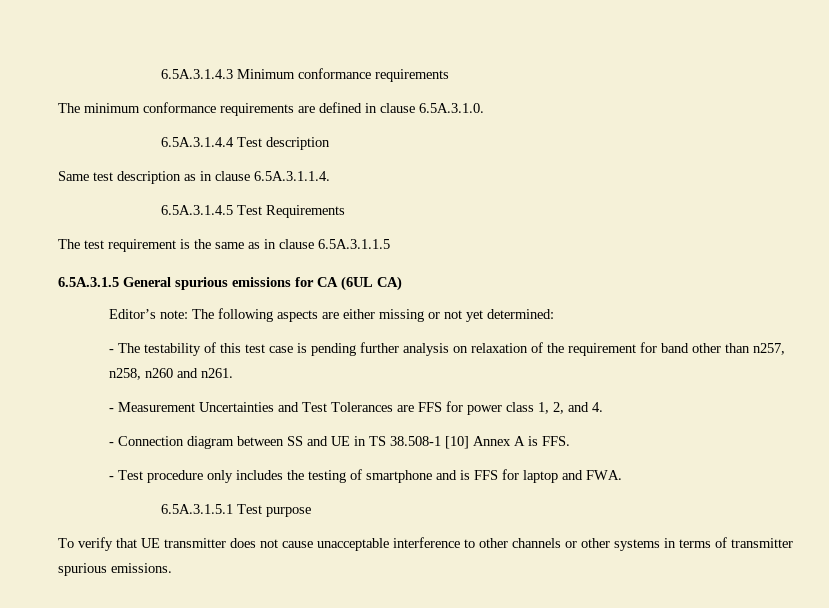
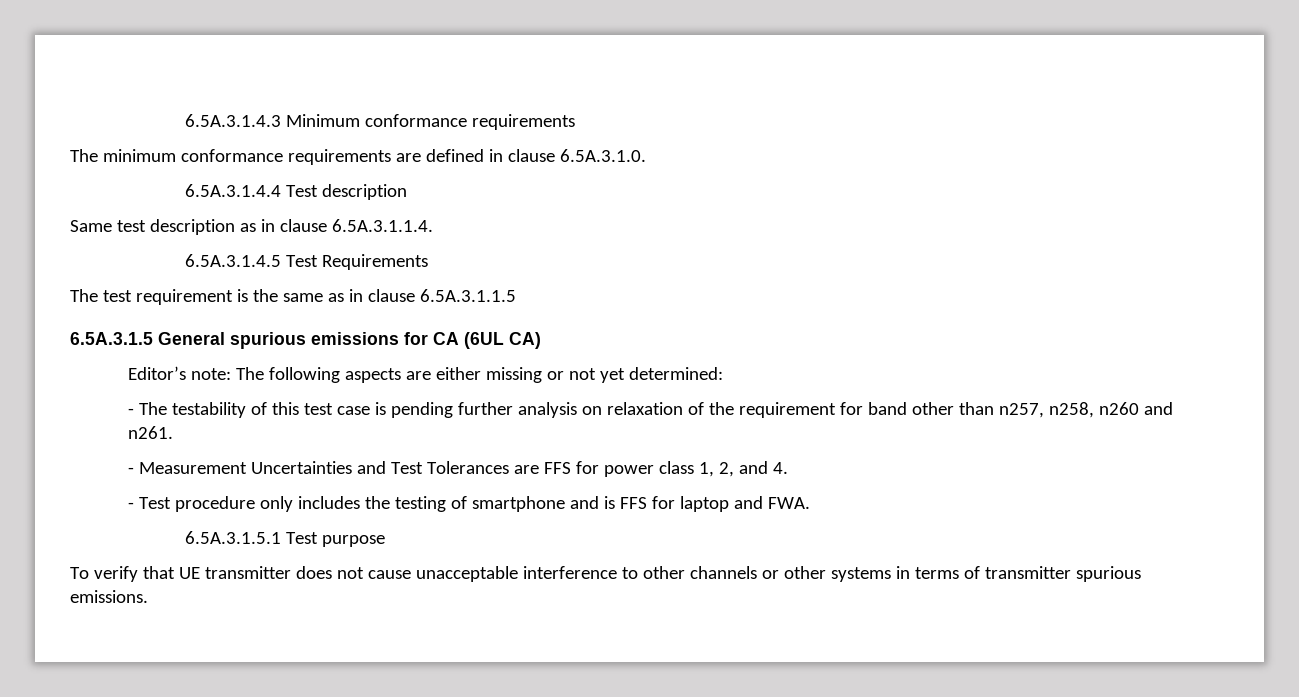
[109,436,571,449] // - Connection diagram between SS and UE in TS 38.508-1 [10] Annex A is FFS. -> (788, 468) none

